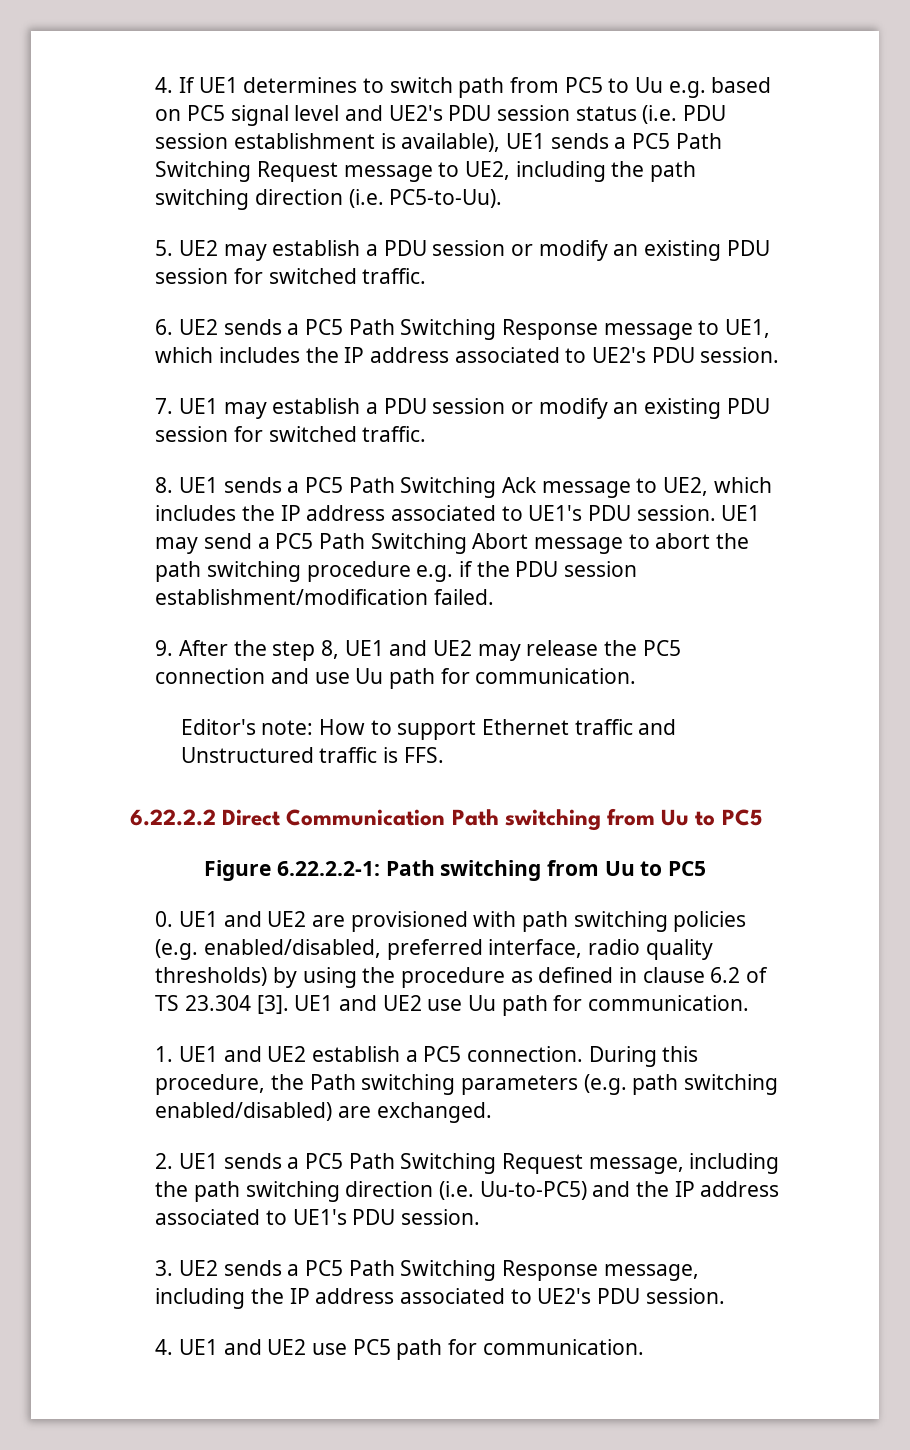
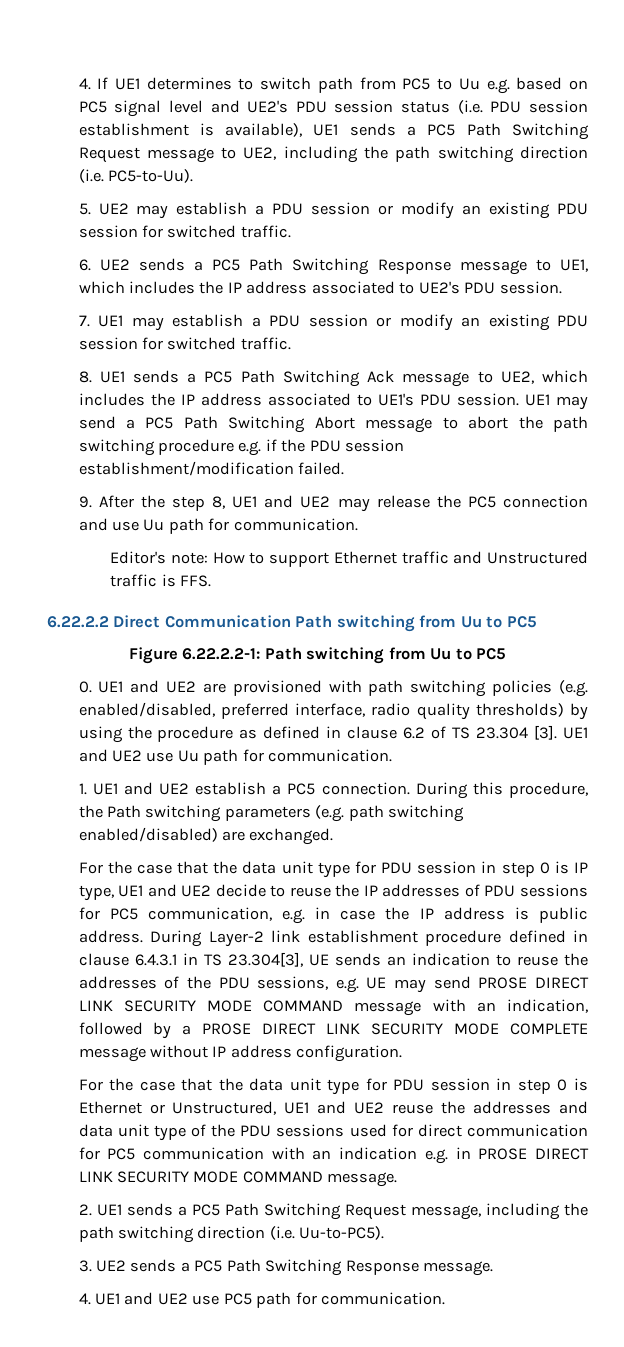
(492, 1112) none -> [78,861,588,878] [78,884,589,901] [78,907,588,924] [78,930,588,947] [78,952,588,967] [78,976,589,993] [78,999,588,1016] [78,1022,588,1039] [78,1045,403,1062] [78,1078,588,1095] [78,1101,588,1115] [78,1124,588,1141] [78,1147,589,1164] [78,1171,398,1187] // For the case that the data unit type for PDU session in step 0 is IP type, UE1 and UE2 decide to reuse the IP addresses of PDU sessions for PC5 communication, e.g. in case the IP address is public address. During Layer-2 link establishment procedure defined in clause 6.4.3.1 in TS 23.304[3], UE sends an indication to reuse the addresses of the PDU sessions, e.g. UE may send PROSE DIRECT LINK SECURITY MODE COMMAND message with an indication, followed by a PROSE DIRECT LINK SECURITY MODE COMPLETE message without IP address configuration. // For the case that the data unit type for PDU session in step 0 is Ethernet or Unstructured, UE1 and UE2 reuse the addresses and data unit type of the PDU sessions used for direct communication for PC5 communication with an indication e.g. in PROSE DIRECT LINK SECURITY MODE COMMAND message.
[479,1181,780,1200] [155,1209,480,1225] Uu-to-PC5) and the IP address associated to UE1's PDU session. -> [299,1226,385,1240] Uu-to-PC5).
[603,1264,699,1281] [155,1288,725,1309] message, including the IP address associated to UE2's PDU session. -> [423,1261,494,1276] message.

